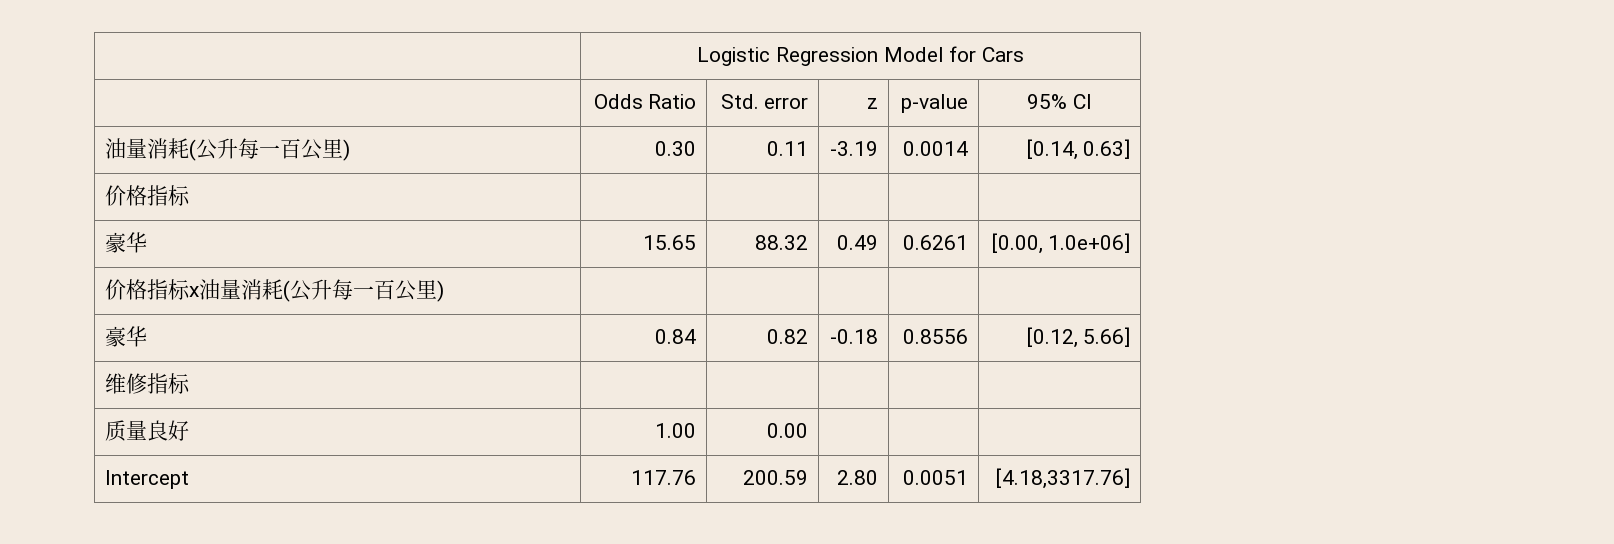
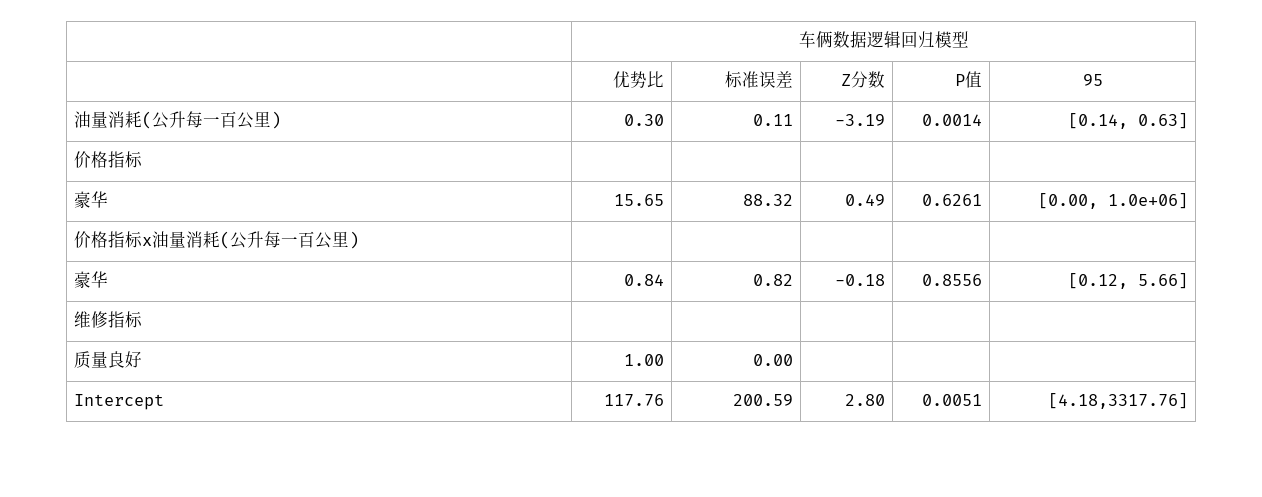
[697,46,1024,66] [593,94,697,109] [720,94,809,109] [867,98,879,109] [901,94,969,113] [1027,94,1092,109] | Logistic Regression Model for Cars // | Odds Ratio | Std. error | z | p-value | 95% CI -> [798,31,969,48] [613,71,665,88] [725,71,794,88] [841,71,886,88] [955,71,983,88] [1082,74,1103,86] | 车俩数据逻辑回归模型 // | 优势比 | 标准误差 | Z分数 | P值 | 95

